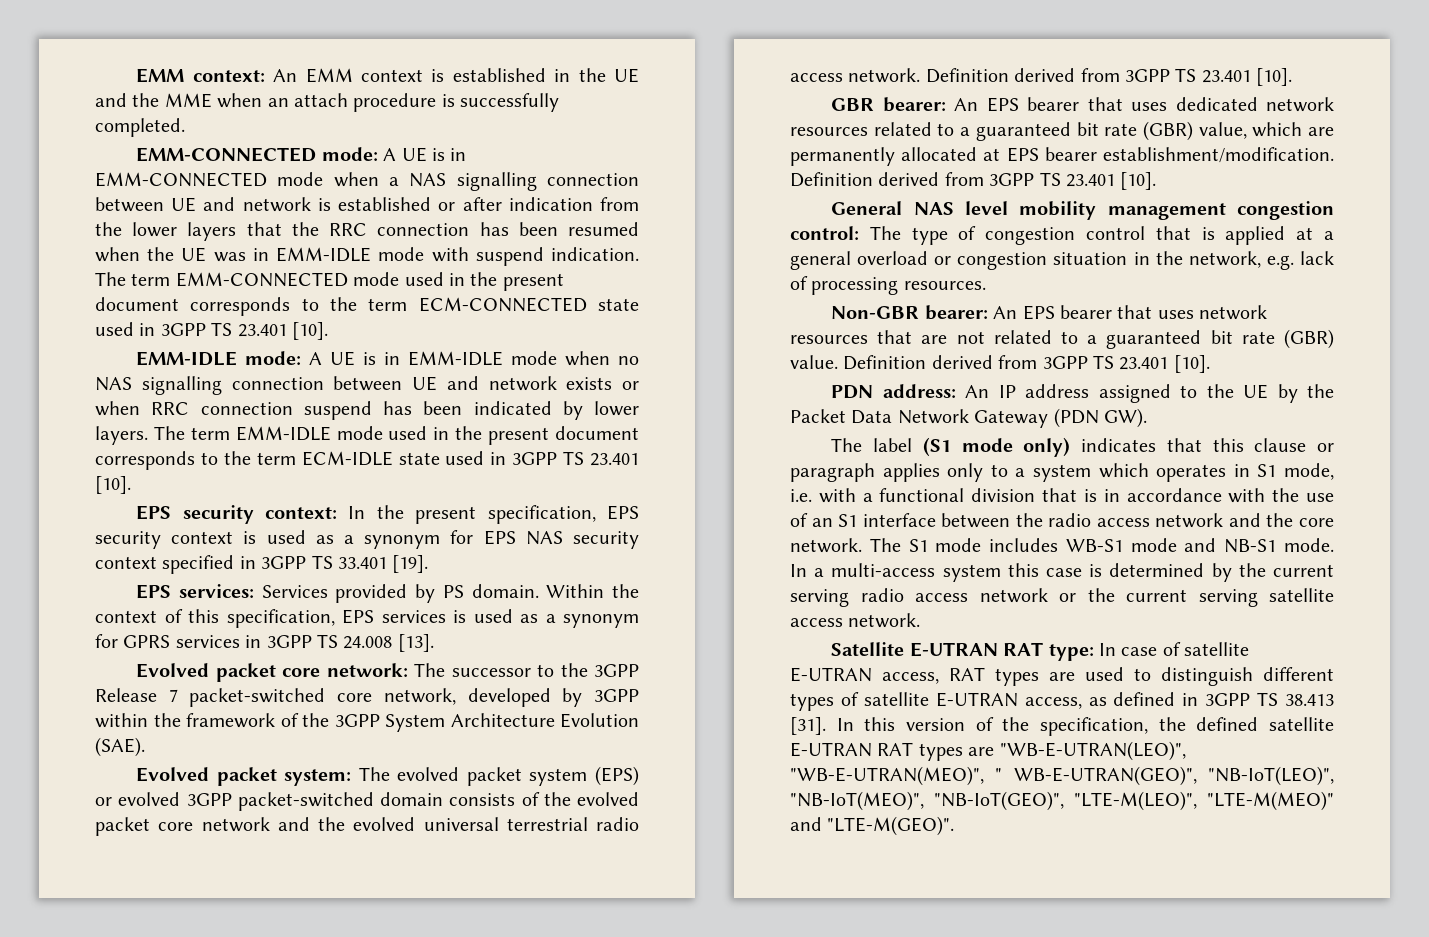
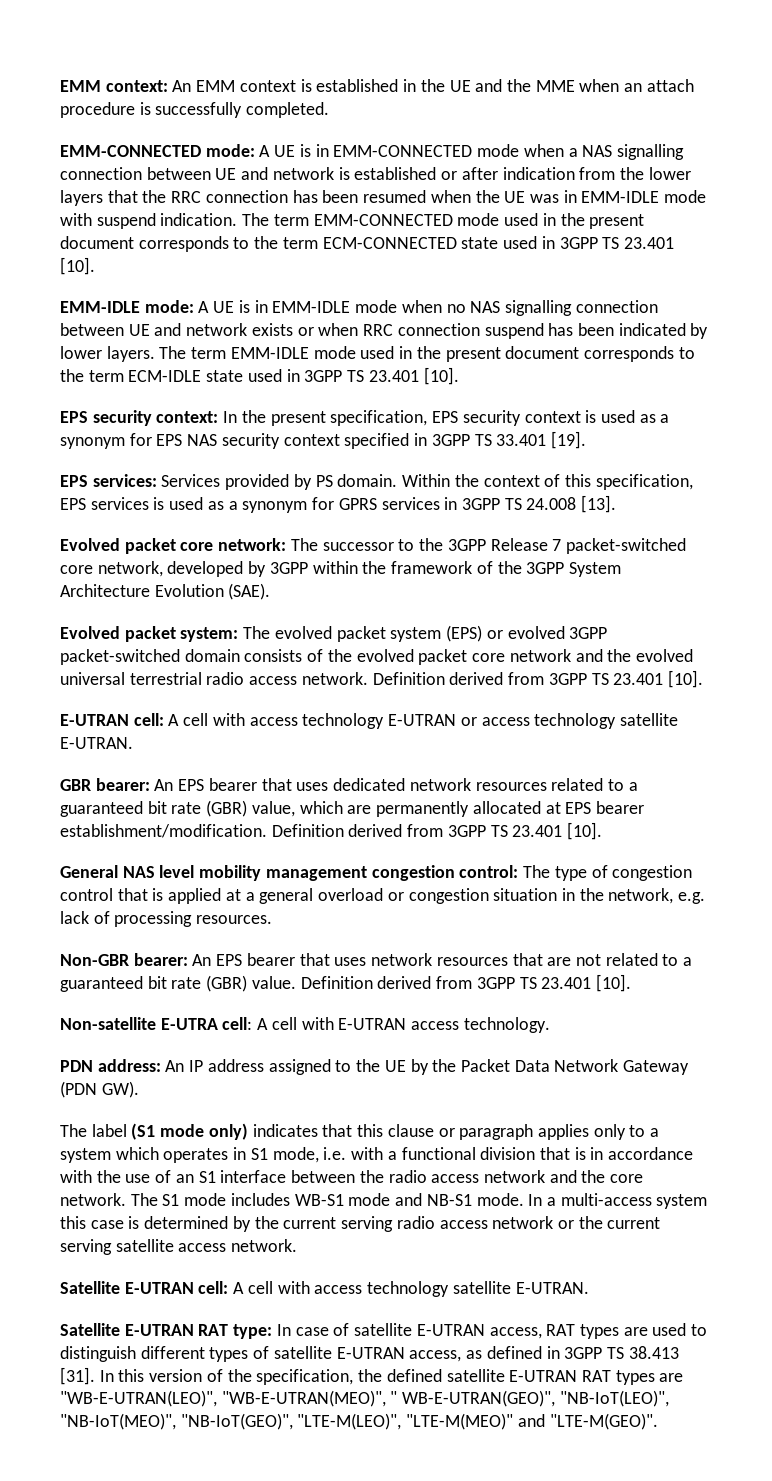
(1293, 77) none -> [60,713,678,729] [60,737,133,749] // E-UTRAN cell: A cell with access technology E-UTRAN or access technology satellite E-UTRAN.
(1210, 364) none -> [60,1017,550,1033] // Non-satellite E-UTRA cell: A cell with E-UTRAN access technology.
(921, 620) none -> [60,1281,589,1297] // Satellite E-UTRAN cell: A cell with access technology satellite E-UTRAN.

